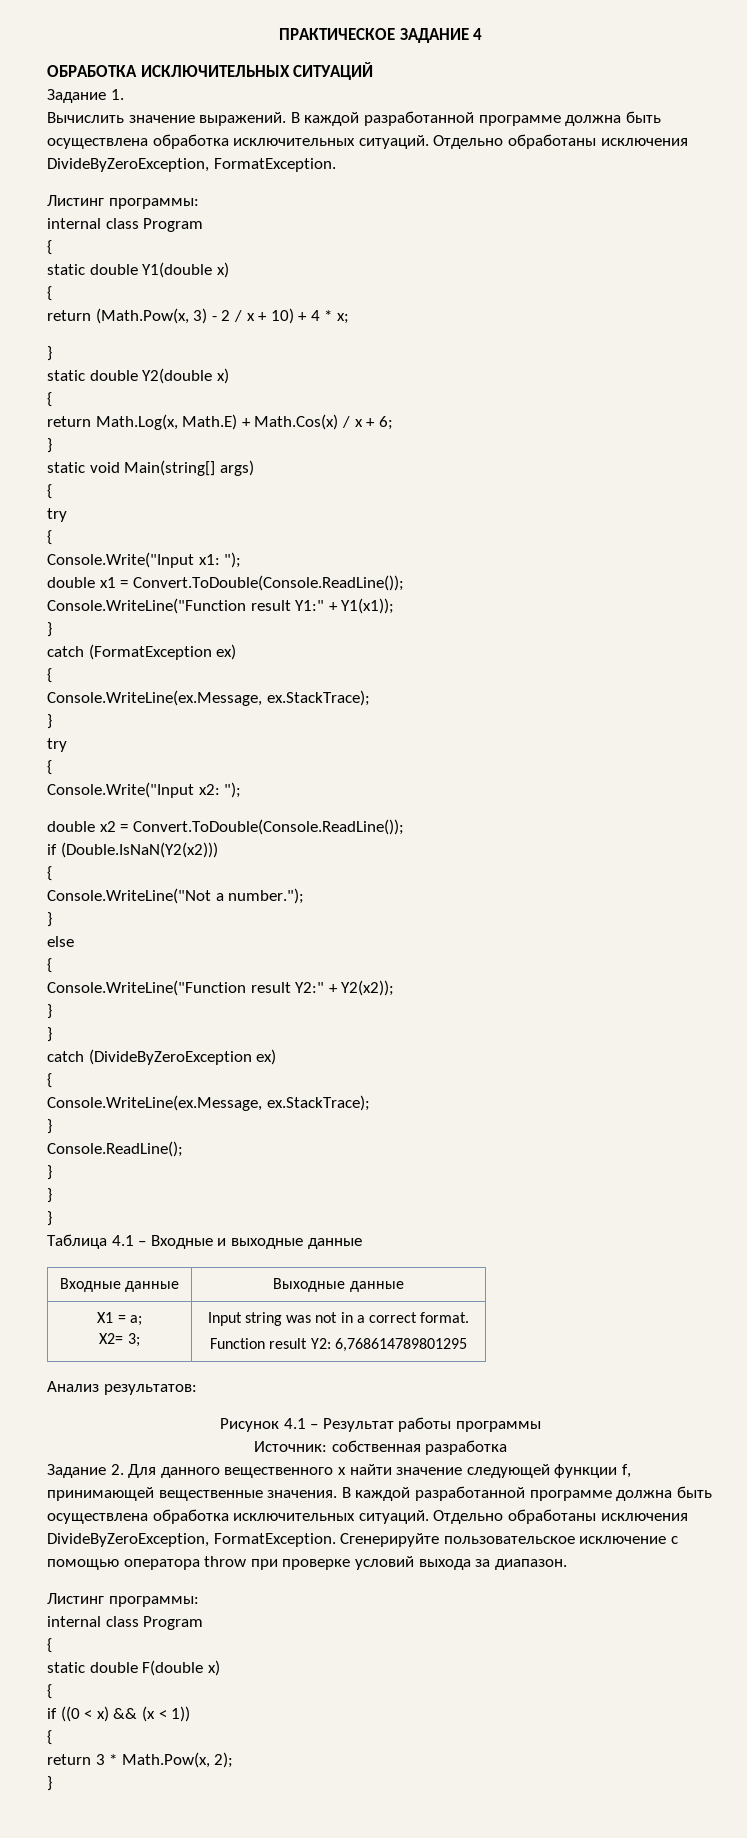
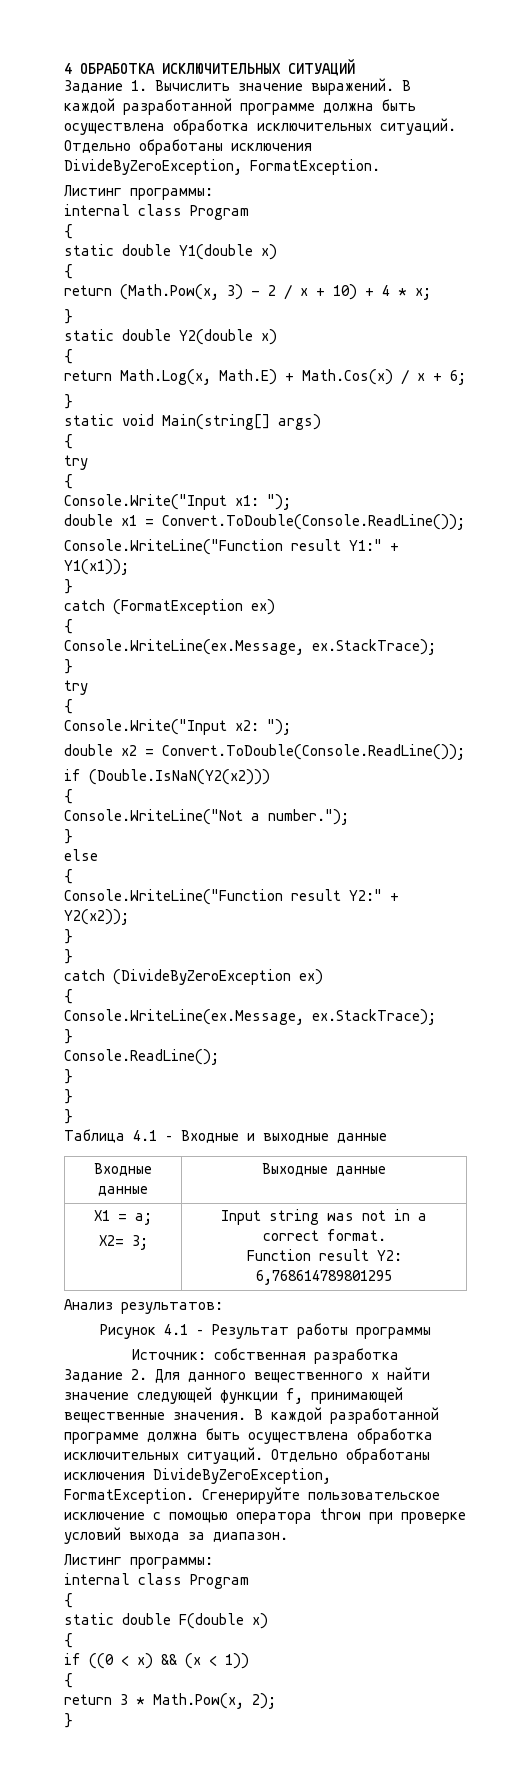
[278,28,483,43] ПРАКТИЧЕСКОЕ ЗАДАНИЕ 4 // -> [64,63,72,74] 4
(124, 94) // -> (147, 85) none

